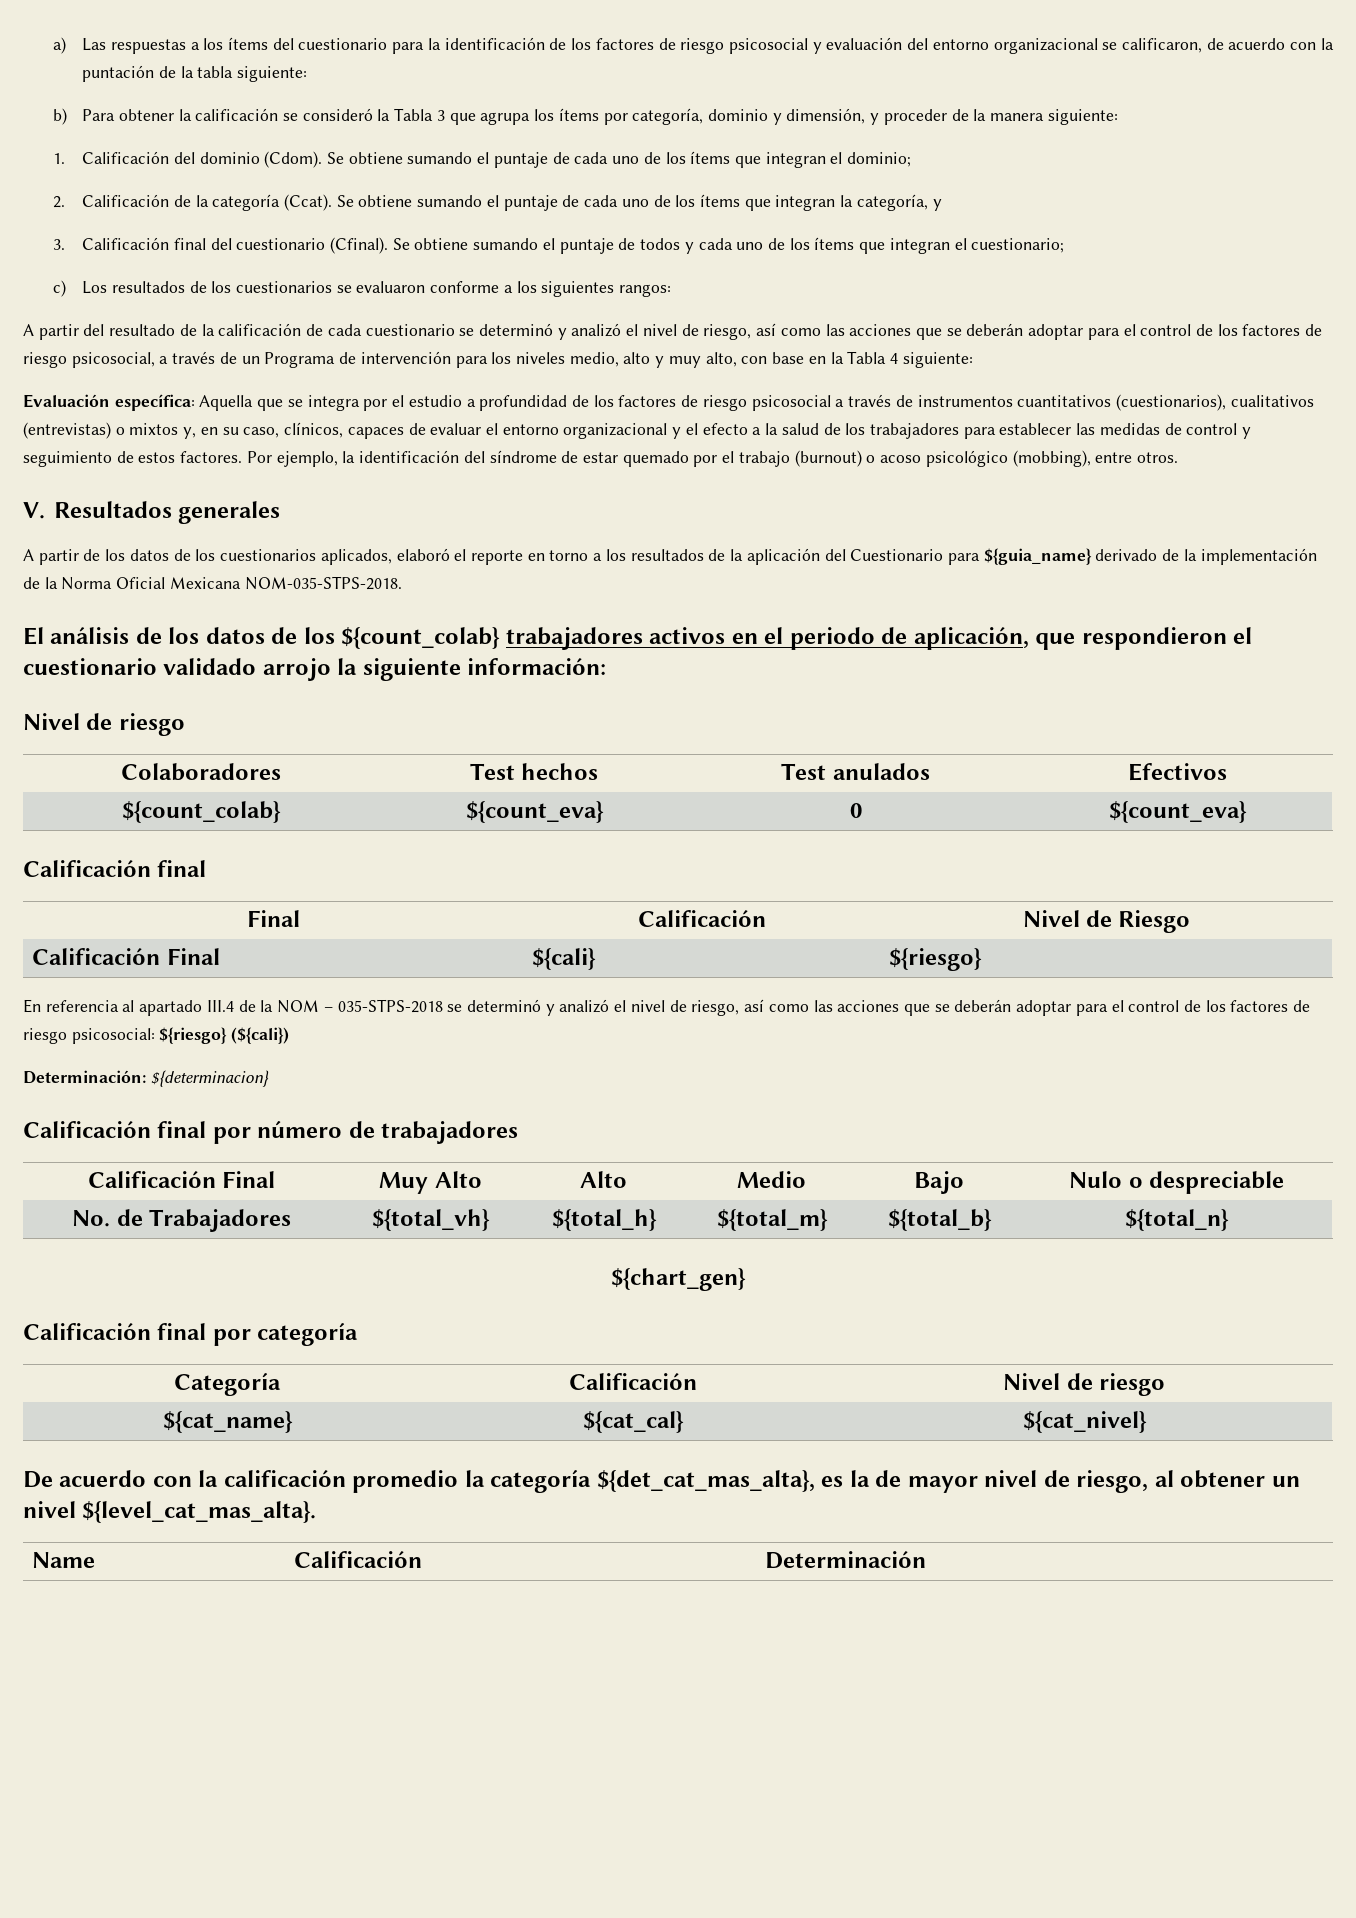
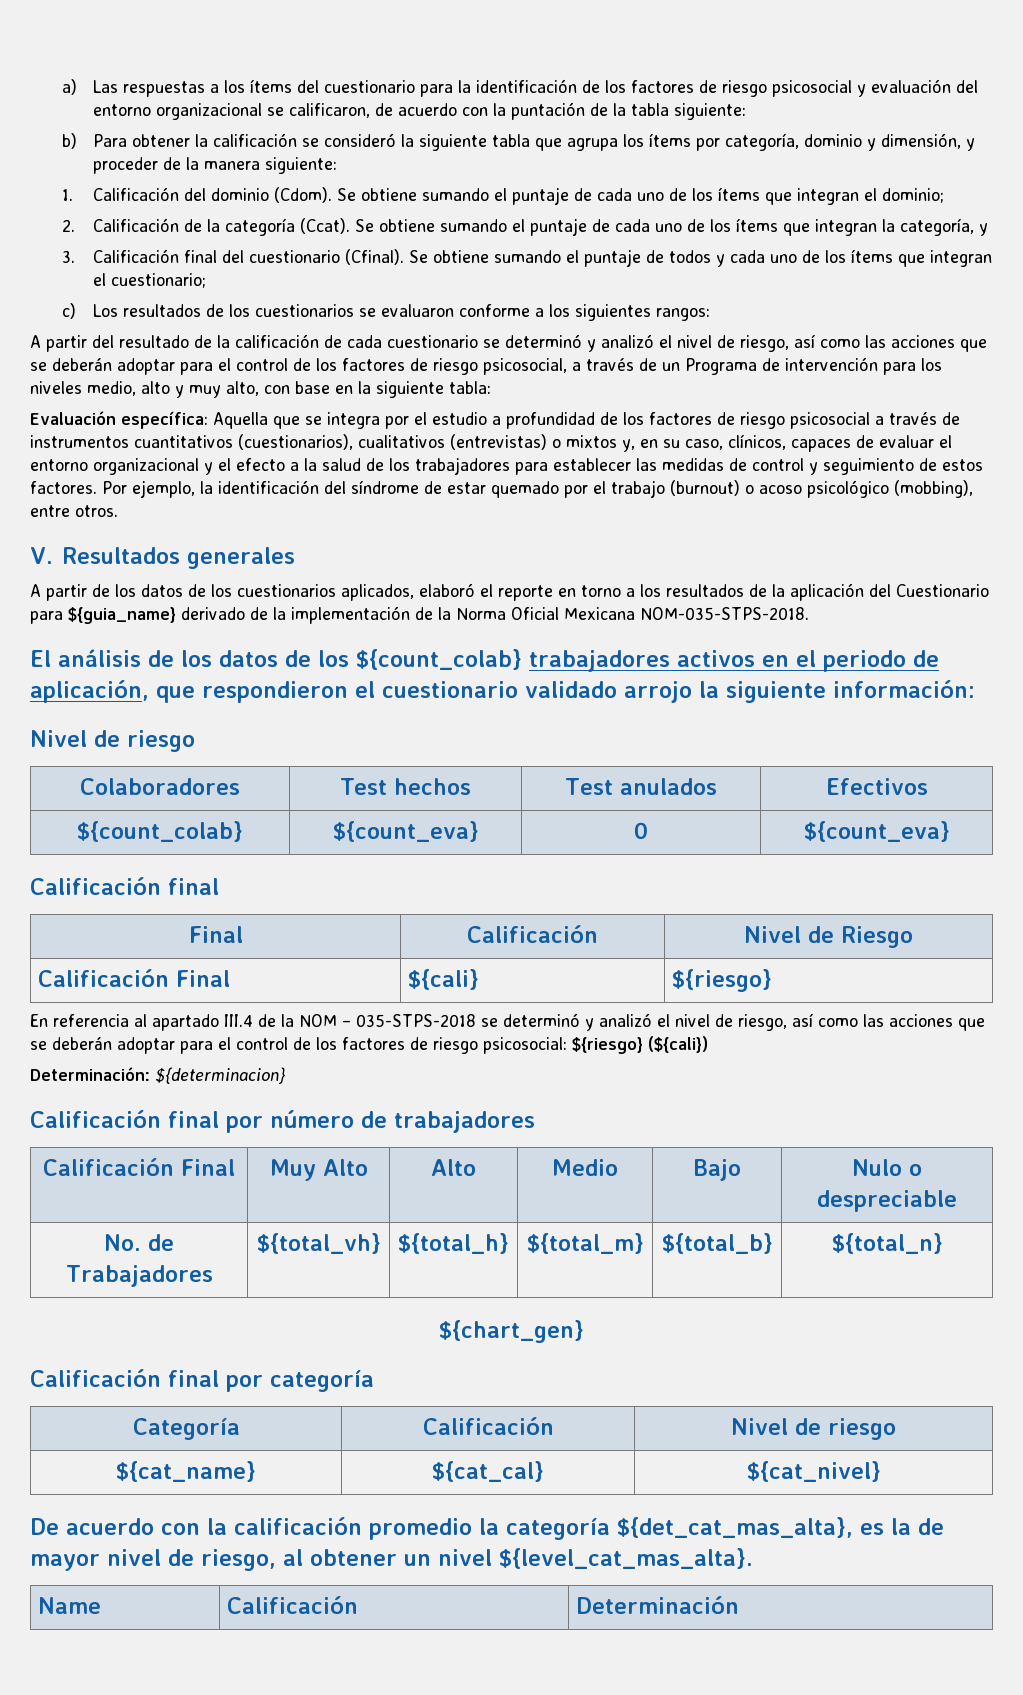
[394,108,445,121] Tabla 3 -> [419,134,531,151] siguiente tabla
[847,351,973,368] Tabla 4 siguiente: -> [376,381,491,398] siguiente tabla:

